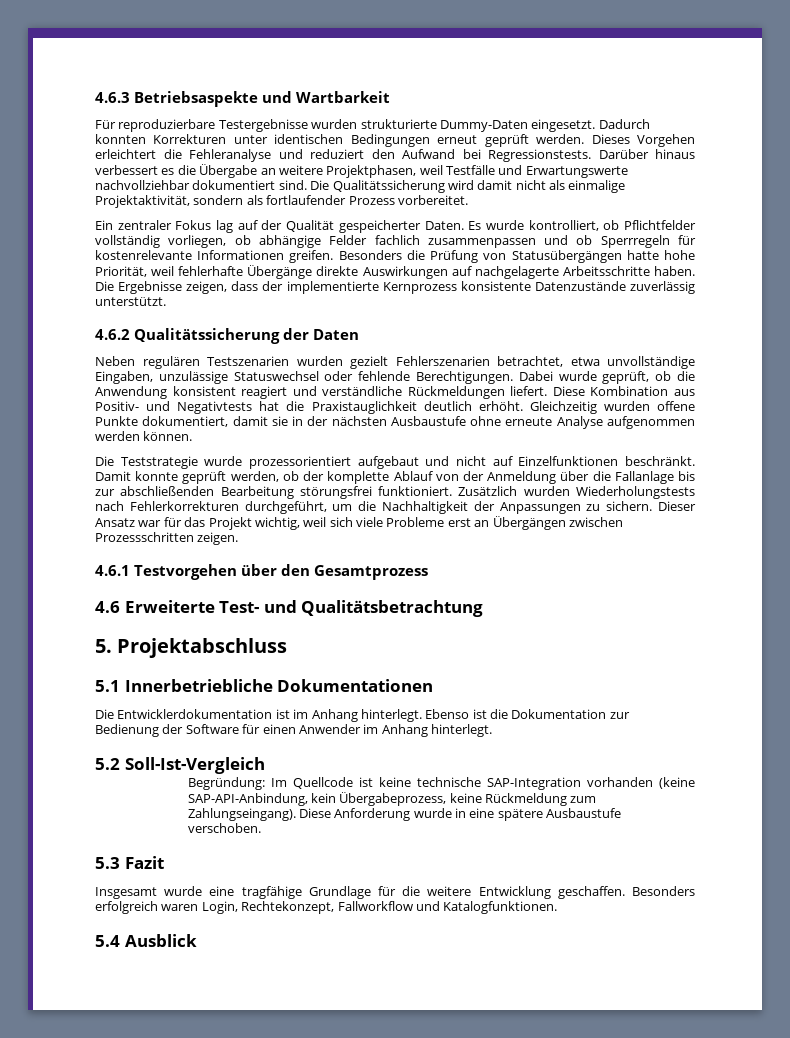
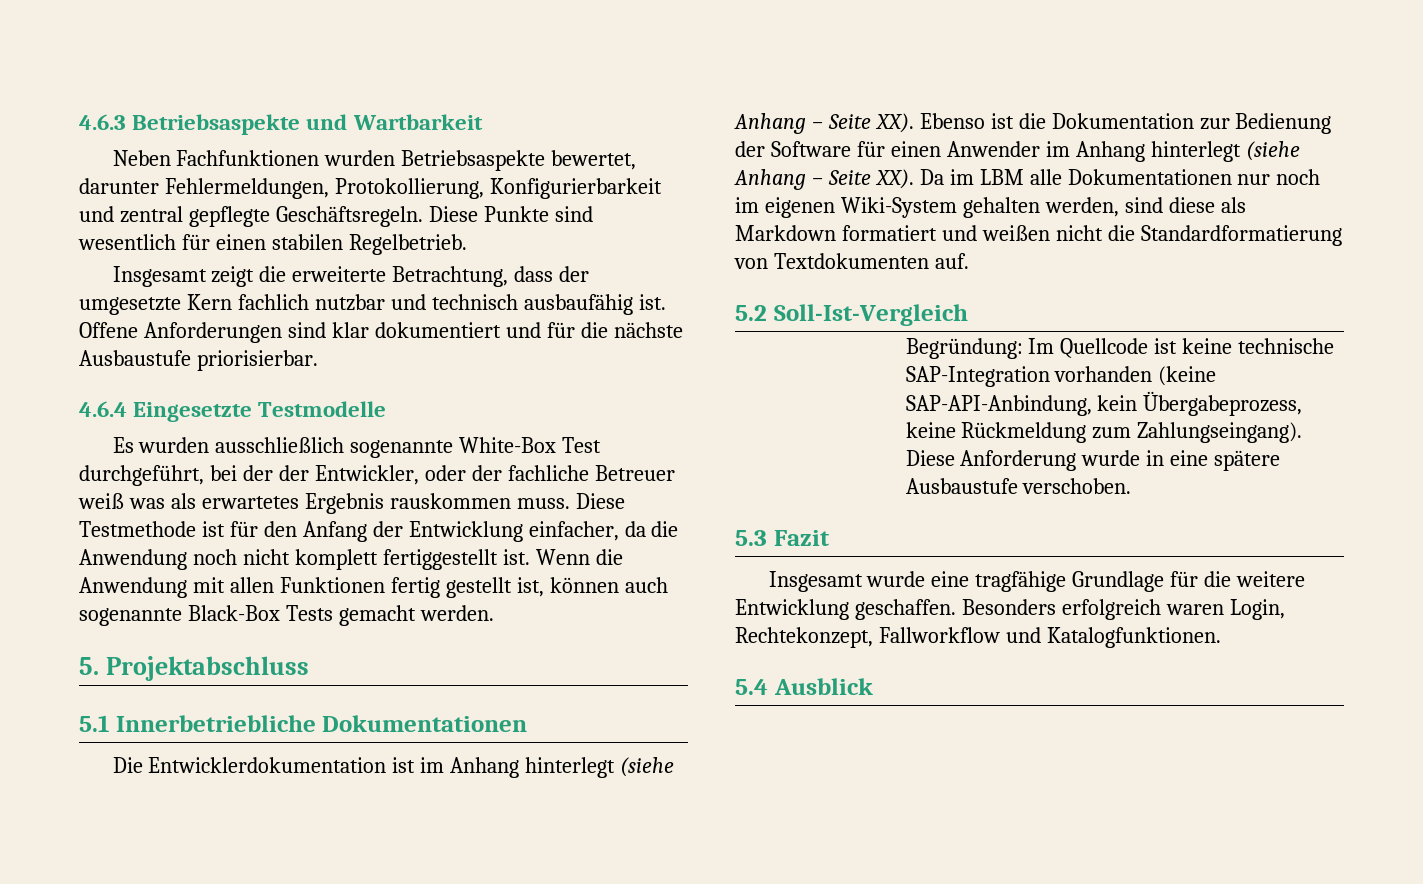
[95,119,650,132] [95,134,696,147] [95,149,695,162] [95,164,628,178] [95,180,626,193] [95,195,468,208] [95,220,696,233] [95,235,696,248] [95,250,695,263] [95,265,695,279] [95,281,695,294] [95,297,166,306] [95,328,359,344] [95,356,695,369] [95,371,695,384] [95,386,695,399] [95,401,696,414] [95,416,695,429] [95,431,193,441] [95,456,695,469] [95,471,695,484] [95,486,695,499] [95,501,696,514] [95,516,623,530] [95,532,239,545] [95,564,428,580] [95,600,484,617] Für reproduzierbare Testergebnisse wurden strukturierte Dummy-Daten eingesetzt. Dadurch konnten Korrekturen unter identischen Bedingungen erneut geprüft werden. Dieses Vorgehen erleichtert die Fehleranalyse und reduziert den Aufwand bei Regressionstests. Darüber hinaus verbessert es die Übergabe an weitere Projektphasen, weil Testfälle und Erwartungswerte nachvollziehbar dokumentiert sind. Die Qualitätssicherung wird damit nicht als einmalige Projektaktivität, sondern als fortlaufender Prozess vorbereitet. // Ein zentraler Fokus lag auf der Qualität gespeicherter Daten. Es wurde kontrolliert, ob Pflichtfelder vollständig vorliegen, ob abhängige Felder fachlich zusammenpassen und ob Sperrregeln für kostenrelevante Informationen greifen. Besonders die Prüfung von Statusübergängen hatte hohe Priorität, weil fehlerhafte Übergänge direkte Auswirkungen auf nachgelagerte Arbeitsschritte haben. Die Ergebnisse zeigen, dass der implementierte Kernprozess konsistente Datenzustände zuverlässig unterstützt. // 4.6.2 Qualitätssicherung der Daten // Neben regulären Testszenarien wurden gezielt Fehlerszenarien betrachtet, etwa unvollständige Eingaben, unzulässige Statuswechsel oder fehlende Berechtigungen. Dabei wurde geprüft, ob die Anwendung konsistent reagiert und verständliche Rückmeldungen liefert. Diese Kombination aus Positiv- und Negativtests hat die Praxistauglichkeit deutlich erhöht. Gleichzeitig wurden offene Punkte dokumentiert, damit sie in der nächsten Ausbaustufe ohne erneute Analyse aufgenommen werden können. // Die Teststrategie wurde prozessorientiert aufgebaut und nicht auf Einzelfunktionen beschränkt. Damit konnte geprüft werden, ob der komplette Ablauf von der Anmeldung über die Fallanlage bis zur abschließenden Bearbeitung störungsfrei funktioniert. Zusätzlich wurden Wiederholungstests nach Fehlerkorrekturen durchgeführt, um die Nachhaltigkeit der Anpassungen zu sichern. Dieser Ansatz war für das Projekt wichtig, weil sich viele Probleme erst an Übergängen zwischen Prozessschritten zeigen. // 4.6.1 Testvorgehen über den Gesamtprozess // 4.6 Erweiterte Test- und Qualitätsbetrachtung -> [112,150,637,171] [79,178,662,199] [79,206,593,227] [78,234,467,255] [112,266,590,287] [79,294,666,315] [79,322,683,343] [79,350,318,371] [79,401,387,422] [112,437,602,458] [79,465,675,486] [78,493,625,514] [79,521,679,542] [79,549,623,570] [79,577,668,598] [79,605,494,626] Neben Fachfunktionen wurden Betriebsaspekte bewertet, darunter Fehlermeldungen, Protokollierung, Konfigurierbarkeit und zentral gepflegte Geschäftsregeln. Diese Punkte sind wesentlich für einen stabilen Regelbetrieb. // Insgesamt zeigt die erweiterte Betrachtung, dass der umgesetzte Kern fachlich nutzbar und technisch ausbaufähig ist. Offene Anforderungen sind klar dokumentiert und für die nächste Ausbaustufe priorisierbar. // 4.6.4 Eingesetzte Testmodelle // Es wurden ausschließlich sogenannte White-Box Test durchgeführt, bei der der Entwickler, oder der fachliche Betreuer weiß was als erwartetes Ergebnis rauskommen muss. Diese Testmethode ist für den Anfang der Entwicklung einfacher, da die Anwendung noch nicht komplett fertiggestellt ist. Wenn die Anwendung mit allen Funktionen fertig gestellt ist, können auch sogenannte Black-Box Tests gemacht werden.
[360,709,422,722] hinterlegt. -> [525,757,675,778] [734,113,914,134] hinterlegt (siehe Anhang – Seite XX).
[431,724,492,737] hinterlegt. -> [1150,141,1300,162] [734,169,1321,190] [735,197,1246,218] [735,225,1342,246] [734,253,969,269] hinterlegt (siehe Anhang – Seite XX). Da im LBM alle Dokumentationen nur noch im eigenen Wiki-System gehalten werden, sind diese als Markdown formatiert und weißen nicht die Standardformatierung von Textdokumenten auf.

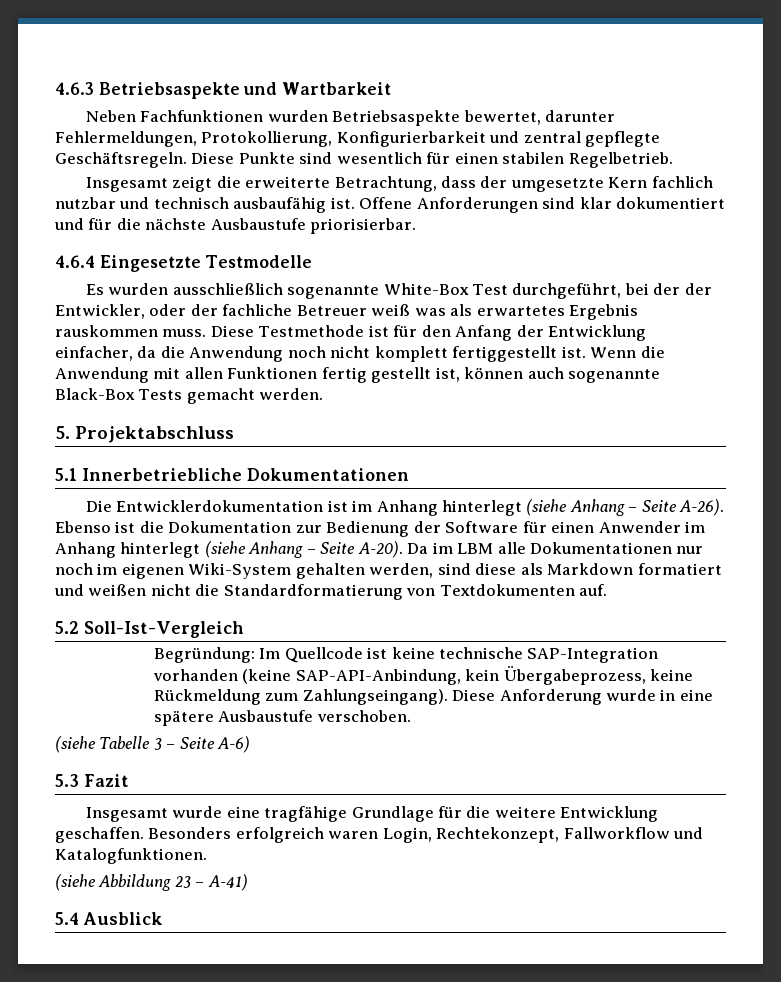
[874,113,914,133] XX). -> [679,499,725,516] A-26).
[874,169,914,189] XX). -> [357,541,403,558] A-20).
(1132, 486) none -> [55,736,251,753] // (siehe Tabelle 3 – Seite A-6)
(1221, 637) none -> [55,874,248,891] // (siehe Abbildung 23 – A-41)

